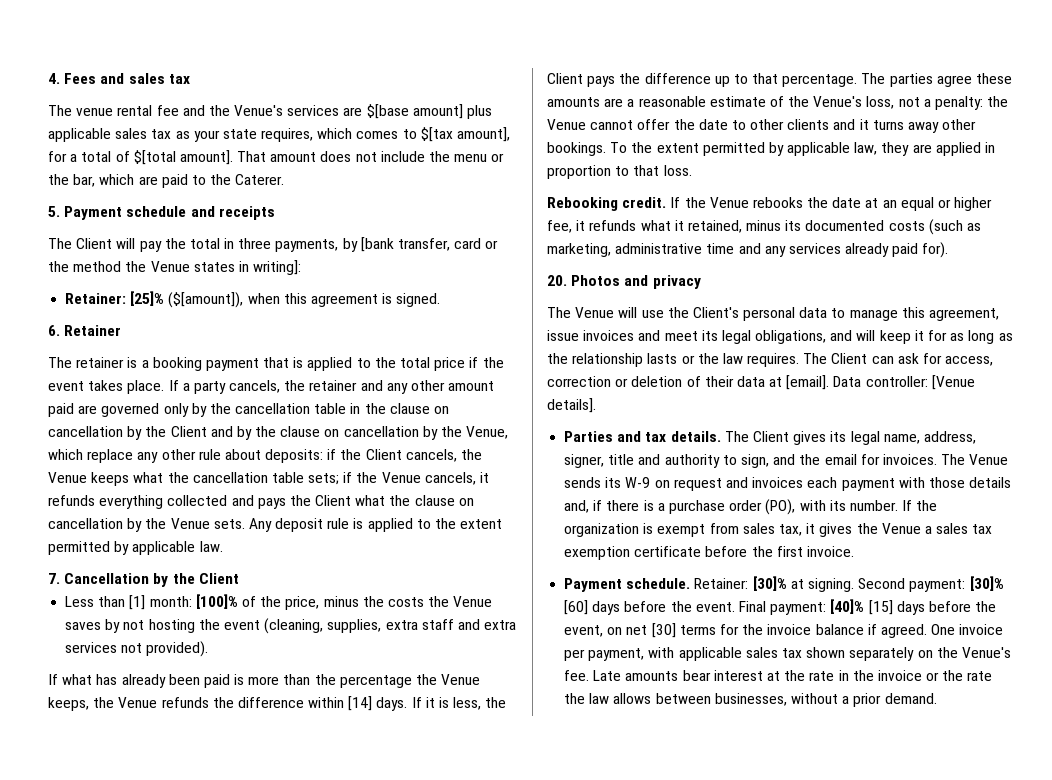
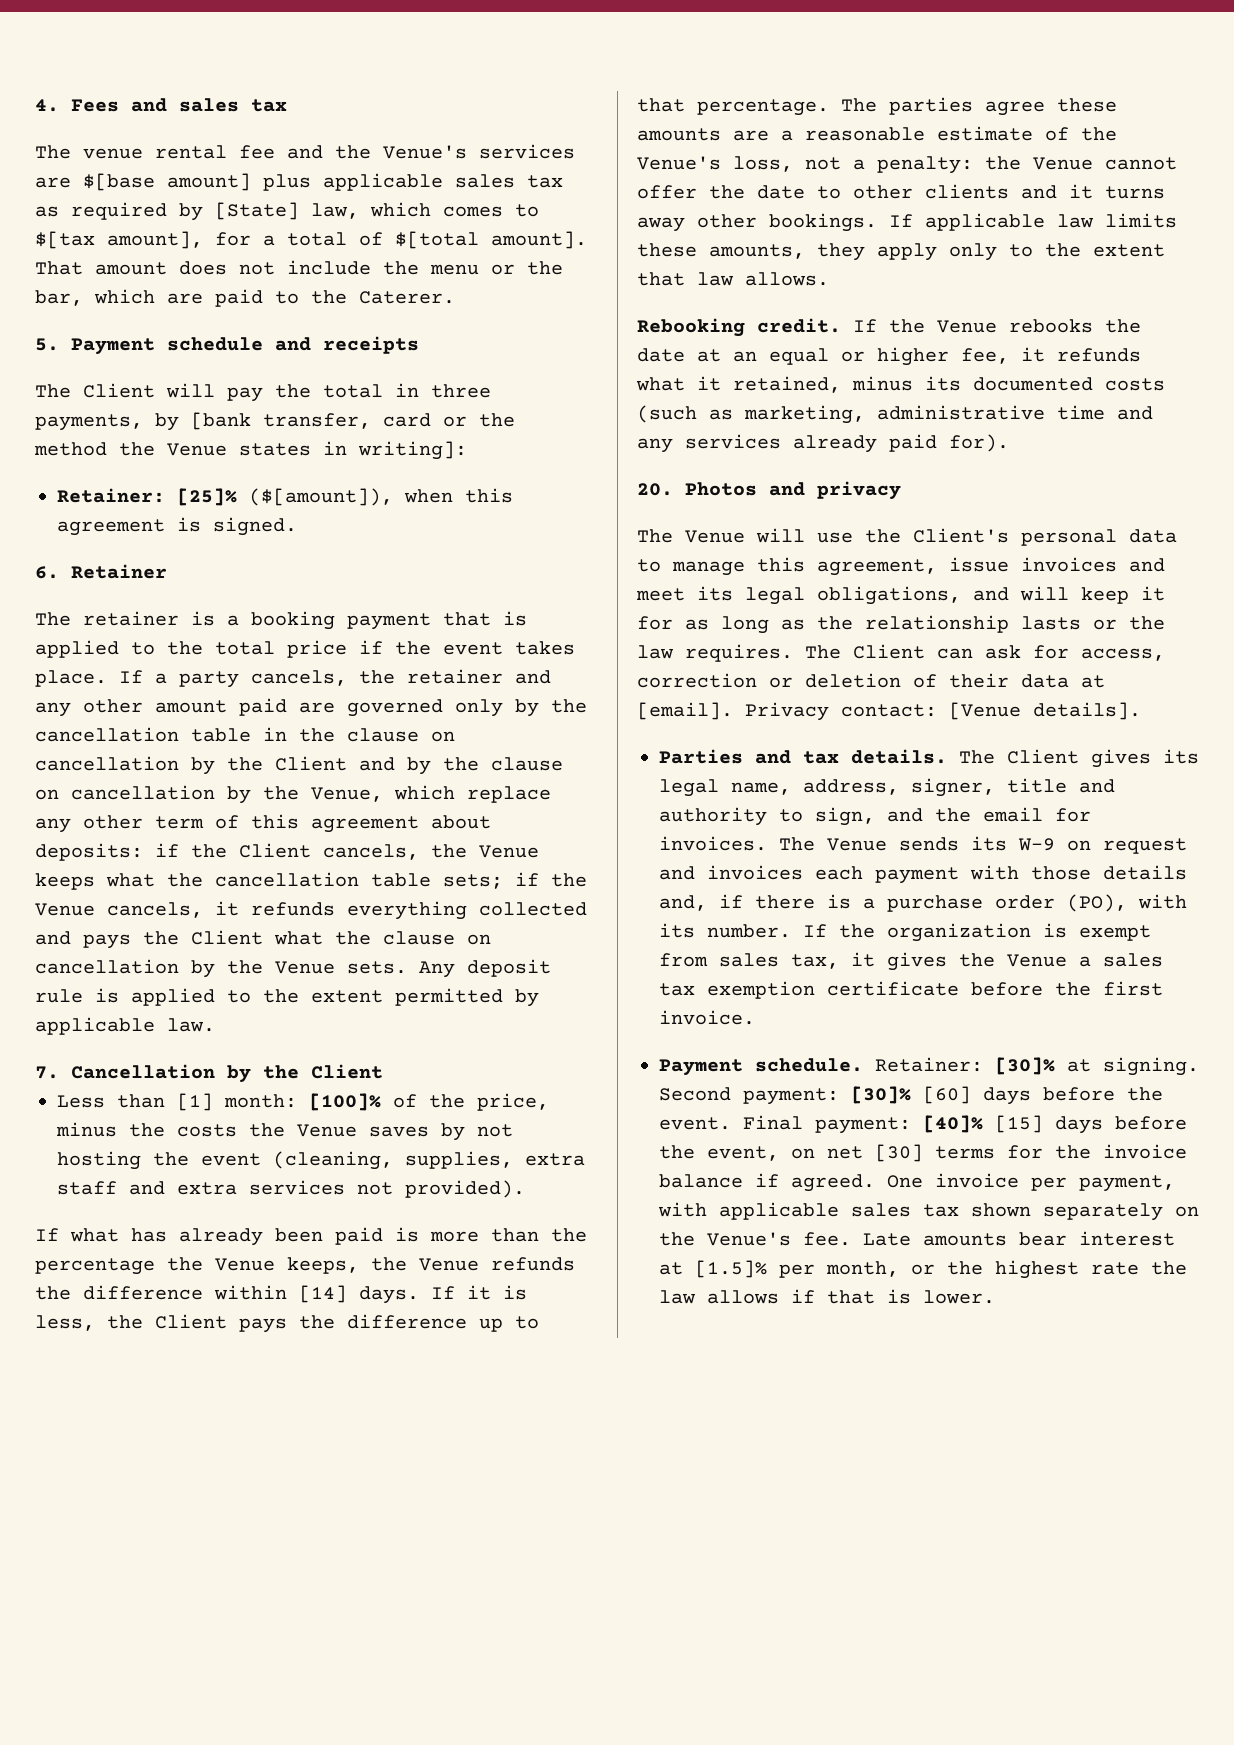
[193,128,314,142] your state requires, -> [71,202,359,221] required by [State] law,
[198,449,221,460] rule -> [155,814,419,833] term of this agreement
[610,142,996,156] [547,165,692,179] To the extent permitted by applicable law, they are applied in proportion to that loss. -> [889,213,1177,231] [637,243,1165,261] [637,272,829,286] If applicable law limits these amounts, they apply only to the extent that law allows.
[833,376,928,387] Data controller: -> [745,702,937,721] Privacy contact:
[784,670,964,681] the rate in the invoice or the -> [695,1260,1079,1279] [1.5]% per month, or the highest
[655,693,937,707] between businesses, without a prior demand. -> [791,1289,995,1304] if that is lower.

